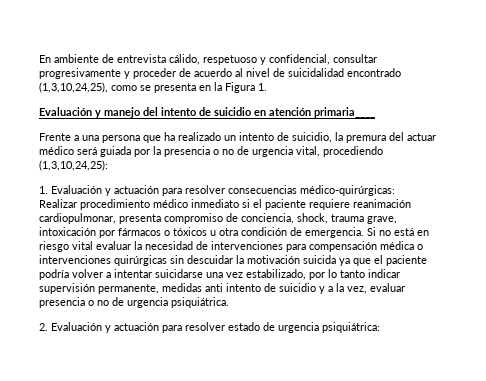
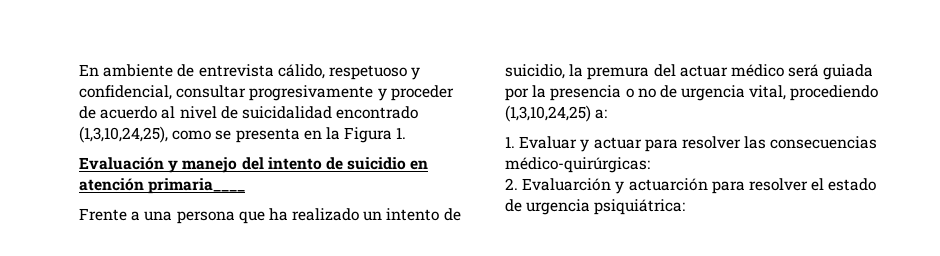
[39,160,108,171] [39,185,225,196] (1,3,10,24,25): // 1. Evaluación y actuación para resolver -> [505,105,608,122] [505,136,767,152] (1,3,10,24,25) a: // 1. Evaluar y actuar para resolver las
[39,199,411,210] [39,213,397,224] [39,227,429,238] [39,241,423,252] [39,255,427,266] [39,269,400,280] [39,283,405,294] [39,297,229,308] [39,322,225,333] Realizar procedimiento médico inmediato si el paciente requiere reanimación cardiopulmonar, presenta compromiso de conciencia, shock, trauma grave, intoxicación por fármacos o tóxicos u otra condición de emergencia. Si no está en riesgo vital evaluar la necesidad de intervenciones para compensación médica o intervenciones quirúrgicas sin descuidar la motivación suicida ya que el paciente podría volver a intentar suicidarse una vez estabilizado, por lo tanto indicar supervisión permanente, medidas anti intento de suicidio y a la vez, evaluar presencia o no de urgencia psiquiátrica. // 2. Evaluación y actuación para resolver -> [505,178,825,194] 2. Evaluarción y actuarción para resolver el

